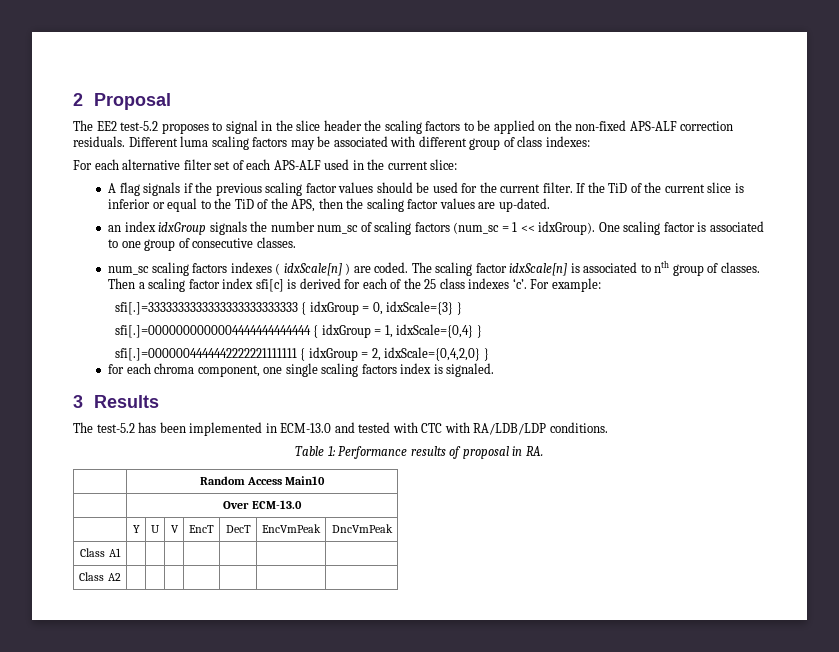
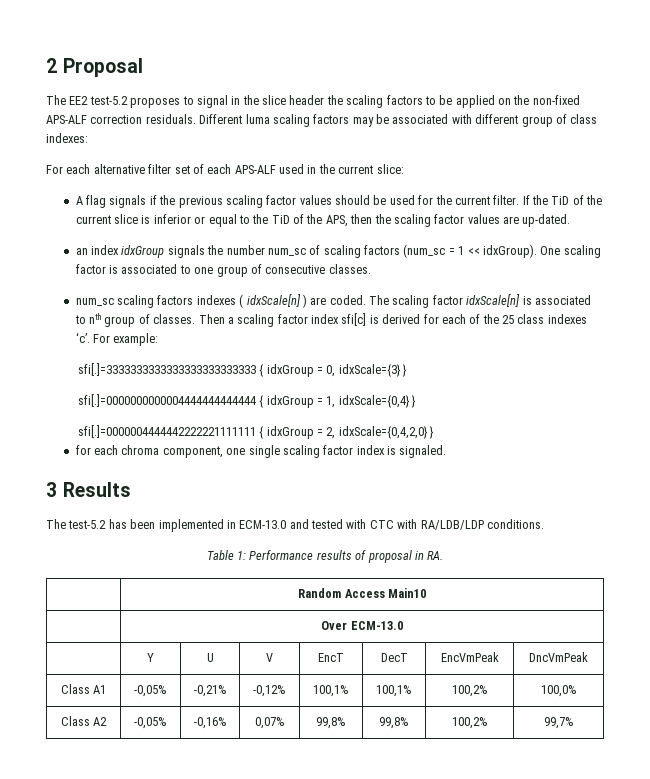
[361,364,397,374] factors -> [323,445,354,455] factor
[79,572,121,581] | | | | | | // Class A2 | | | | | | | -> [134,685,167,697] [193,685,227,697] [253,685,286,697] [313,685,349,697] [376,685,412,697] [451,685,488,697] [540,685,577,697] [60,716,108,726] [134,717,167,729] [193,717,227,729] [254,717,285,729] [316,717,346,729] [379,717,409,729] [451,717,488,729] [543,717,574,729] -0,05% | -0,21% | -0,12% | 100,1% | 100,1% | 100,2% | 100,0% // Class A2 | -0,05% | -0,16% | 0,07% | 99,8% | 99,8% | 100,2% | 99,7%

